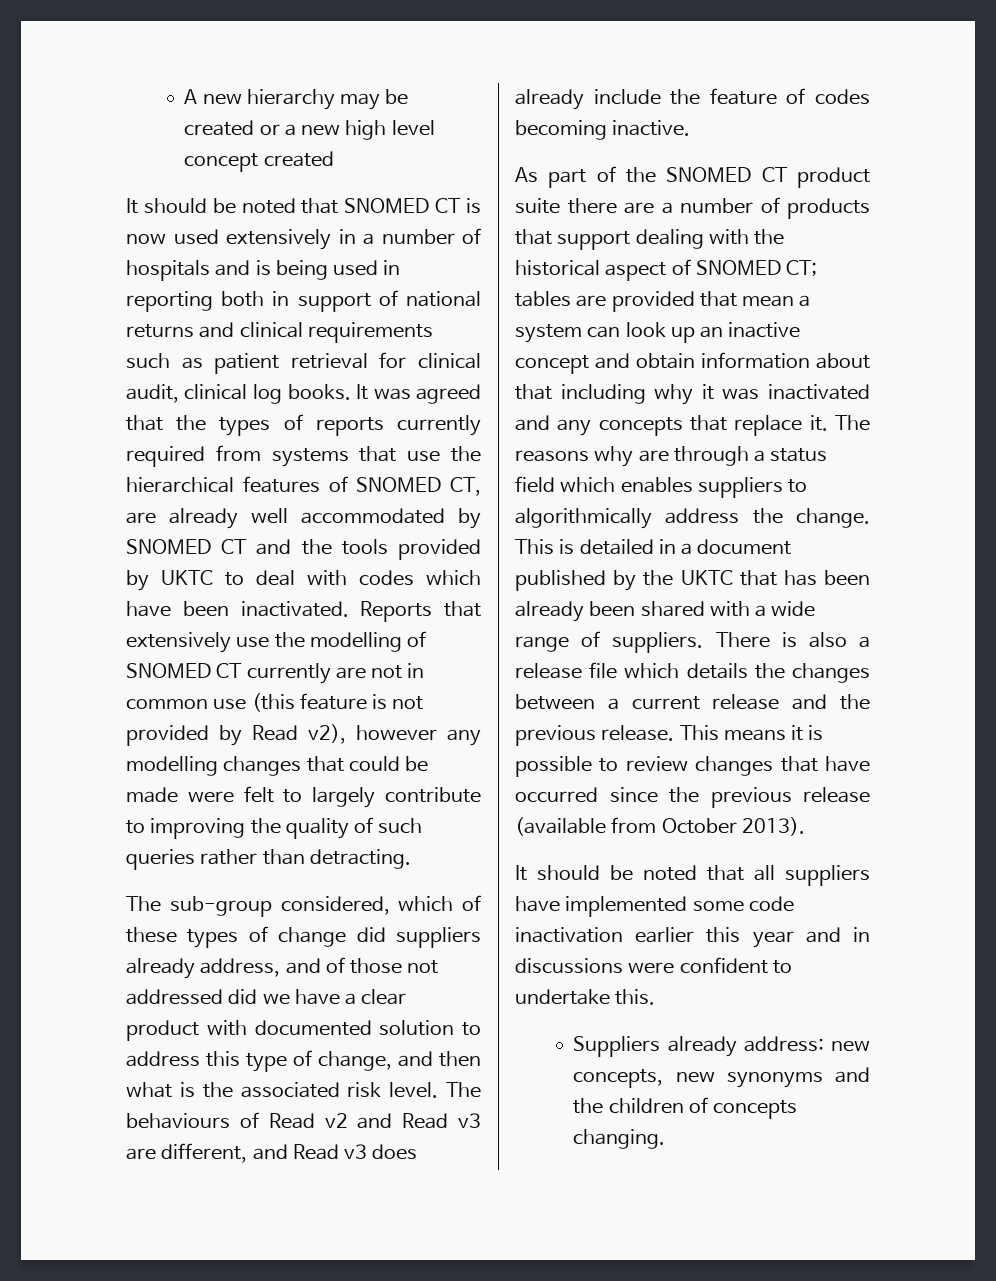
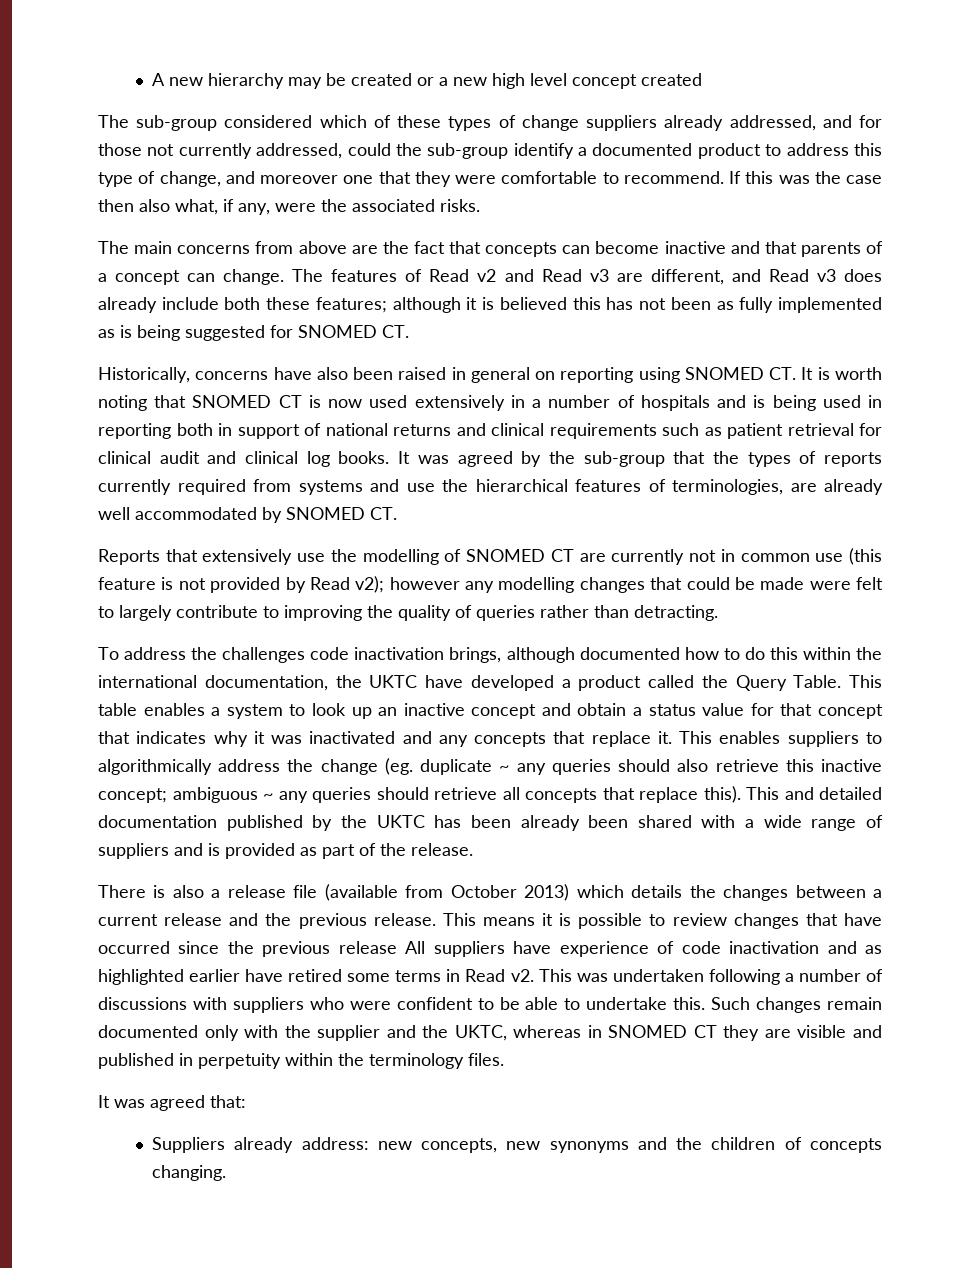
[126,198,296,214] It should be noted -> [98,115,883,131] [98,143,882,159] [98,171,882,187] [98,199,480,215] [98,241,883,257] [98,269,882,285] [98,297,883,313] [98,325,409,341] [98,367,882,383] [98,395,147,411] The sub-group considered which of these types of change suppliers already addressed, and for those not currently addressed, could the sub-group identify a documented product to address this type of change, and moreover one that they were comfortable to recommend. If this was the case then also what, if any, were the associated risks. // The main concerns from above are the fact that concepts can become inactive and that parents of a concept can change. The features of Read v2 and Read v3 are different, and Read v3 does already include both these features; although it is believed this has not been as fully implemented as is being suggested for SNOMED CT. // Historically, concerns have also been raised in general on reporting using SNOMED CT. It is worth noting
[126,384,179,403] audit, -> [159,451,237,464] audit and
(481, 394) none -> [521,451,665,467] by the sub-group
[359,446,397,462] that -> [370,479,399,492] and
[356,477,481,496] SNOMED CT, -> [672,479,783,495] terminologies,
[221,539,481,560] [126,570,481,591] [126,601,349,617] CT and the tools provided by UKTC to deal with codes which have been inactivated. -> [370,507,397,520] CT. //
[246,663,366,684] currently are -> [579,549,685,565] are currently
[308,724,347,744] v2), -> [355,576,385,593] v2);
[378,818,423,834] such -> (472, 611) none
[126,895,481,917] [126,926,481,948] [126,957,439,979] [126,989,407,1005] [126,1020,481,1041] [126,1050,481,1072] [126,1082,481,1098] [126,1112,481,1129] [126,1143,418,1163] [515,88,870,110] [515,120,691,140] [515,166,870,188] [515,197,870,219] [515,229,785,250] [515,259,818,281] [515,291,795,312] The sub-group considered, which of these types of change did suppliers already address, and of those not addressed did we have a clear product with documented solution to address this type of change, and then what is the associated risk level. The behaviours of Read v2 and Read v3 are different, and Read v3 does already include the feature of codes becoming inactive. // As part of the SNOMED CT product suite there are a number of products that support dealing with the historical aspect of SNOMED CT; tables are provided that mean -> [98,647,882,663] [98,675,882,691] [98,703,205,716] To address the challenges code inactivation brings, although documented how to do this within the international documentation, the UKTC have developed a product called the Query Table. This table enables
[587,326,621,338] can -> [289,704,306,716] to
[700,352,870,369] [515,384,646,404] information about that including -> [633,703,884,719] [98,731,207,744] a status value for that concept that indicates
[835,415,870,431] [515,446,828,467] [515,476,616,493] The reasons why are through a status field which -> [679,731,713,744] This
[796,508,871,528] [515,539,792,555] change. This is detailed in a document -> [320,758,883,775] [98,786,882,803] [98,815,217,828] change (eg. duplicate ~ any queries should also retrieve this inactive concept; ambiguous ~ any queries should retrieve all concepts that replace this). This and detailed documentation
[739,570,777,586] that -> (425, 821) none
[612,632,704,653] suppliers. -> [98,843,473,859] suppliers and is provided as part of the release. //
(618, 670) none -> [324,884,570,901] (available from October 2013)
[515,817,805,836] [515,865,870,886] [515,896,794,917] [515,927,870,948] [515,957,792,974] [515,989,656,1005] (available from October 2013). // It should be noted that all suppliers have implemented some code inactivation earlier this year and in discussions were confident to undertake this. -> [405,941,882,957] [98,969,884,985] [98,997,883,1013] [98,1025,882,1041] [98,1053,504,1069] [98,1095,246,1111] All suppliers have experience of code inactivation and as highlighted earlier have retired some terms in Read v2. This was undertaken following a number of discussions with suppliers who were confident to be able to undertake this. Such changes remain documented only with the supplier and the UKTC, whereas in SNOMED CT they are visible and published in perpetuity within the terminology files. // It was agreed that:

